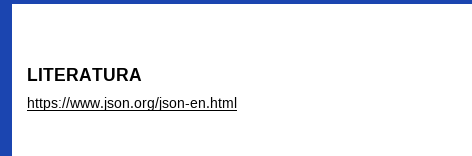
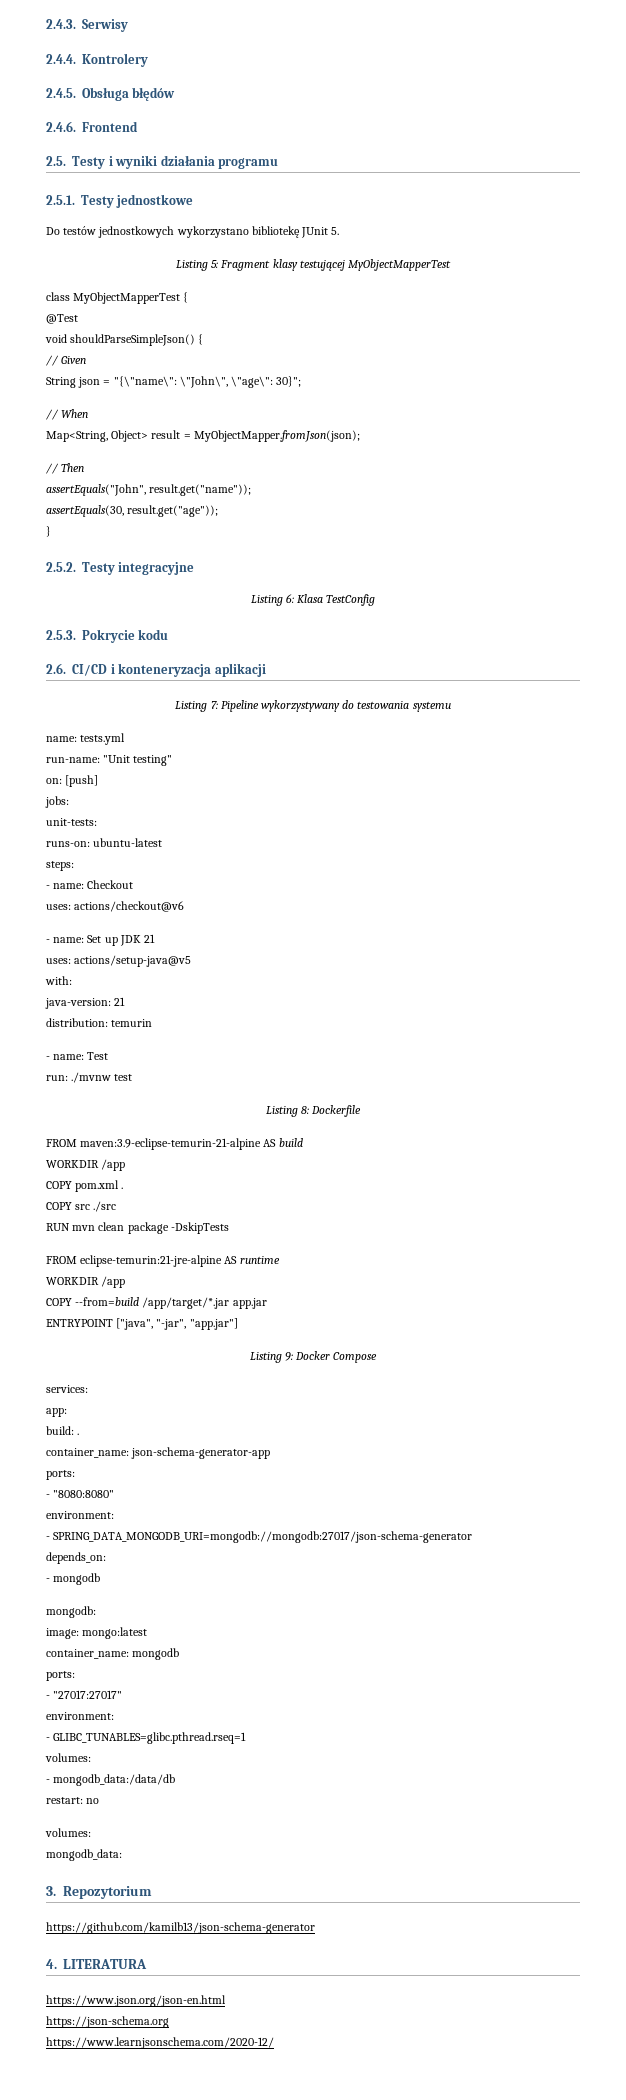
(27, 74) none -> [46,19,128,32] [46,53,148,67] [46,87,176,101] [46,121,138,132] [46,155,279,169] [46,194,194,208] [46,226,340,238] [175,259,452,271] [46,292,189,304] [46,314,78,324] [45,334,204,346] [46,355,87,366] [46,376,302,388] [46,409,89,420] [46,430,360,442] [46,463,85,474] [46,484,252,496] [46,505,219,517] [46,526,51,537] [46,562,195,575] [250,594,376,606] [46,629,169,643] [46,663,266,677] [175,700,451,712] [46,733,126,745] [46,755,173,766] [46,775,99,787] [45,796,69,808] [46,818,97,826] [46,838,163,847] [46,861,74,871] [46,880,134,889] [46,901,185,912] [46,934,156,946] [46,955,192,967] [45,976,72,985] [45,997,126,1009] [46,1018,153,1027] [46,1052,109,1060] [46,1072,133,1083] [265,1105,362,1117] [46,1138,303,1150] [46,1159,126,1171] [46,1180,124,1192] [46,1201,117,1212] [46,1222,229,1234] [46,1255,280,1267] [46,1276,126,1288] [46,1297,267,1309] [46,1318,238,1330] [249,1351,378,1363] [46,1385,88,1393] [46,1408,67,1417] [46,1426,80,1435] [46,1447,271,1459] [46,1470,75,1480] [46,1490,115,1498] [46,1511,114,1519] [46,1531,473,1543] [46,1552,106,1564] [46,1573,101,1585] [46,1606,96,1618] [46,1627,148,1639] [46,1648,180,1660] [46,1671,75,1681] [46,1690,123,1699] [46,1712,114,1720] [46,1732,247,1744] [45,1753,91,1762] [46,1774,176,1786] [46,1797,100,1804] [45,1828,91,1837] [46,1849,122,1861] [46,1886,153,1899] [46,1922,315,1934] [46,1959,57,1969] 2.4.3. Serwisy // 2.4.4. Kontrolery // 2.4.5. Obsługa błędów // 2.4.6. Frontend // 2.5. Testy i wyniki działania programu // 2.5.1. Testy jednostkowe // Do testów jednostkowych wykorzystano bibliotekę JUnit 5. // Listing 5: Fragment klasy testującej MyObjectMapperTest // class MyObjectMapperTest { // @Test // void shouldParseSimpleJson() { // // Given // String json = "{\"name\": \"John\", \"age\": 30}"; // // When // Map<String, Object> result = MyObjectMapper.fromJson(json); // // Then // assertEquals("John", result.get("name")); // assertEquals(30, result.get("age")); // } // 2.5.2. Testy integracyjne // Listing 6: Klasa TestConfig // 2.5.3. Pokrycie kodu // 2.6. CI/CD i konteneryzacja aplikacji // Listing 7: Pipeline wykorzystywany do testowania systemu // name: tests.yml // run-name: "Unit testing" // on: [push] // jobs: // unit-tests: // runs-on: ubuntu-latest // steps: // - name: Checkout // uses: actions/checkout@v6 // - name: Set up JDK 21 // uses: actions/setup-java@v5 // with: // java-version: 21 // distribution: temurin // - name: Test // run: ./mvnw test // Listing 8: Dockerfile // FROM maven:3.9-eclipse-temurin-21-alpine AS build // WORKDIR /app // COPY pom.xml . // COPY src ./src // RUN mvn clean package -DskipTests // FROM eclipse-temurin:21-jre-alpine AS runtime // WORKDIR /app // COPY --from=build /app/target/*.jar app.jar // ENTRYPOINT ["java", "-jar", "app.jar"] // Listing 9: Docker Compose // services: // app: // build: . // container_name: json-schema-generator-app // ports: // - "8080:8080" // environment: // - SPRING_DATA_MONGODB_URI=mongodb://mongodb:27017/json-schema-generator // depends_on: // - mongodb // mongodb: // image: mongo:latest // container_name: mongodb // ports: // - "27017:27017" // environment: // - GLIBC_TUNABLES=glibc.pthread.rseq=1 // volumes: // - mongodb_data:/data/db // restart: no // volumes: // mongodb_data: // 3. Repozytorium // https://github.com/kamilb13/json-schema-generator // 4.
(237, 104) none -> [46,2016,169,2028] [46,2037,274,2049] // https://json-schema.org // https://www.learnjsonschema.com/2020-12/

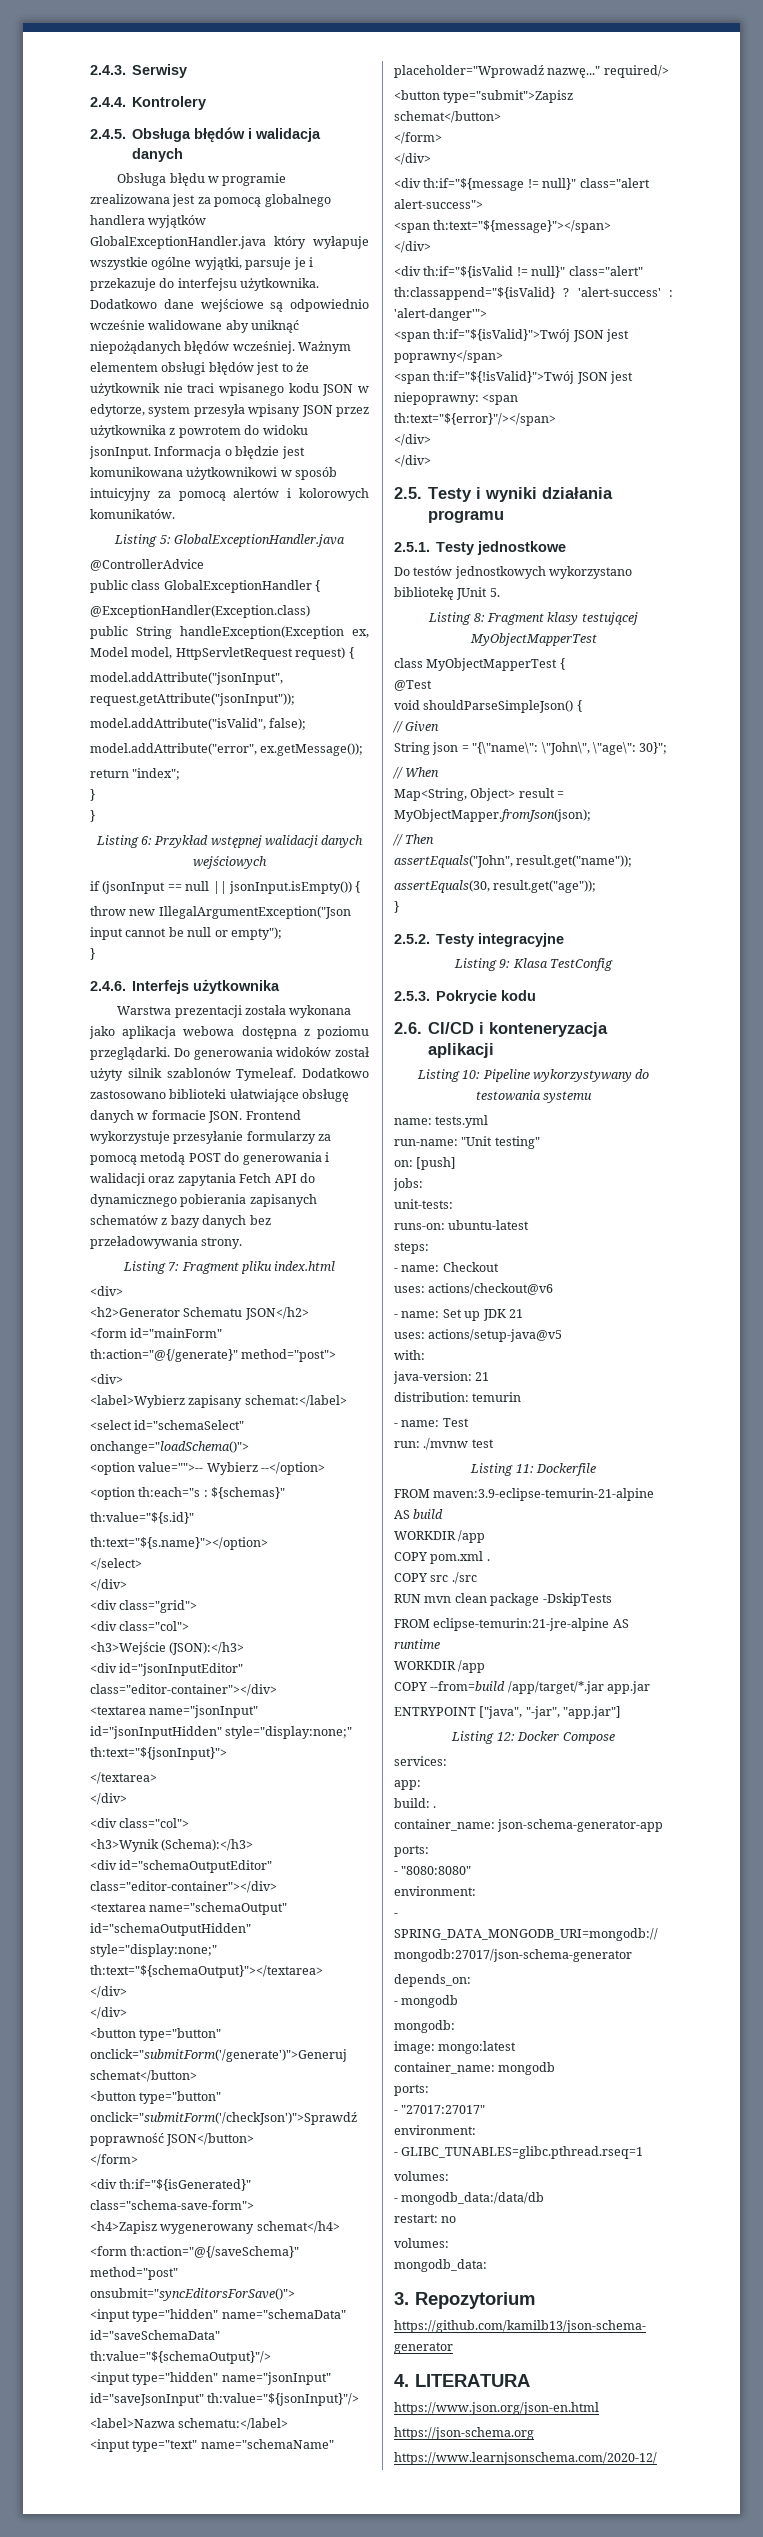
[46,121,138,132] // 2.4.6. Frontend -> [248,128,322,142] [132,148,184,162] [117,173,287,186] [90,194,331,207] [90,215,207,228] [90,236,369,249] [90,257,313,270] [90,278,320,291] [90,299,369,312] [90,320,300,333] [90,341,352,354] [90,362,309,375] [90,383,369,396] [90,404,369,417] [90,425,308,438] [89,446,305,459] [90,467,338,480] [90,488,369,501] [90,509,175,519] [114,534,345,547] [90,559,204,571] [90,580,321,593] [90,605,310,618] [90,626,369,639] [90,647,354,660] [90,672,283,685] [90,693,295,706] [90,718,307,730] [90,743,364,756] [90,768,181,780] [90,789,95,801] [90,810,95,822] [95,835,364,848] [193,856,267,869] [90,881,361,894] [90,906,351,919] [90,927,282,940] [90,948,95,960] [90,979,281,994] [117,1005,352,1018] [89,1026,369,1039] [90,1047,369,1060] [90,1068,369,1081] [90,1089,350,1102] [90,1110,301,1123] [90,1131,332,1144] [90,1152,329,1165] [90,1173,315,1186] [90,1194,317,1207] [90,1215,271,1228] [90,1236,243,1249] [122,1261,336,1274] [90,1286,123,1296] [90,1307,309,1320] [90,1328,223,1338] [90,1349,337,1362] [90,1374,123,1384] [90,1395,347,1408] [90,1420,245,1430] [90,1441,249,1454] [90,1462,326,1475] [90,1487,286,1500] [90,1512,194,1524] [90,1537,268,1550] [90,1558,142,1570] [90,1579,127,1591] [90,1600,198,1613] [90,1621,190,1631] [90,1642,245,1655] [90,1663,244,1676] [90,1684,277,1696] [90,1705,259,1718] [90,1726,353,1739] [90,1747,227,1760] [90,1772,157,1784] [90,1793,127,1805] [90,1818,190,1828] [90,1839,254,1852] [90,1860,273,1873] [90,1881,277,1893] [90,1902,288,1915] [90,1923,251,1936] [90,1944,217,1957] [90,1965,323,1978] [90,1986,127,1998] [90,2007,127,2019] [90,2028,222,2041] [90,2049,347,2062] [90,2070,197,2082] [90,2091,222,2104] [90,2112,357,2125] [90,2133,255,2146] [90,2154,138,2166] [90,2179,252,2191] [90,2200,254,2210] [90,2221,340,2234] [90,2246,300,2258] [90,2267,178,2280] [90,2288,295,2301] [90,2309,346,2322] [90,2330,220,2340] [90,2351,271,2364] [90,2372,331,2385] [90,2393,360,2406] [90,2418,289,2430] [90,2439,334,2452] [394,65,669,78] [394,90,574,103] [394,111,501,123] [394,132,442,144] [394,153,431,165] [394,178,650,191] [394,199,483,209] [394,220,612,233] [394,241,431,253] [394,266,643,278] [394,287,673,300] [394,308,487,321] [394,329,630,342] [394,350,503,363] [394,371,634,384] [394,392,519,405] [394,413,556,426] [394,434,431,446] [394,455,431,467] i walidacja danych // Obsługa błędu w programie zrealizowana jest za pomocą globalnego handlera wyjątków GlobalExceptionHandler.java który wyłapuje wszystkie ogólne wyjątki, parsuje je i przekazuje do interfejsu użytkownika. Dodatkowo dane wejściowe są odpowiednio wcześnie walidowane aby uniknąć niepożądanych błędów wcześniej. Ważnym elementem obsługi błędów jest to że użytkownik nie traci wpisanego kodu JSON w edytorze, system przesyła wpisany JSON przez użytkownika z powrotem do widoku jsonInput. Informacja o błędzie jest komunikowana użytkownikowi w sposób intuicyjny za pomocą alertów i kolorowych komunikatów. // Listing 5: GlobalExceptionHandler.java // @ControllerAdvice // public class GlobalExceptionHandler { // @ExceptionHandler(Exception.class) // public String handleException(Exception ex, Model model, HttpServletRequest request) { // model.addAttribute("jsonInput", request.getAttribute("jsonInput")); // model.addAttribute("isValid", false); // model.addAttribute("error", ex.getMessage()); // return "index"; // } // } // Listing 6: Przykład wstępnej walidacji danych wejściowych // if (jsonInput == null || jsonInput.isEmpty()) { // throw new IllegalArgumentException("Json input cannot be null or empty"); // } // 2.4.6. Interfejs użytkownika // Warstwa prezentacji została wykonana jako aplikacja webowa dostępna z poziomu przeglądarki. Do generowania widoków został użyty silnik szablonów Tymeleaf. Dodatkowo zastosowano biblioteki ułatwiające obsługę danych w formacie JSON. Frontend wykorzystuje przesyłanie formularzy za pomocą metodą POST do generowania i walidacji oraz zapytania Fetch API do dynamicznego pobierania zapisanych schematów z bazy danych bez przeładowywania strony. // Listing 7: Fragment pliku index.html // <div> // <h2>Generator Schematu JSON</h2> // <form id="mainForm" th:action="@{/generate}" method="post"> // <div> // <label>Wybierz zapisany schemat:</label> // <select id="schemaSelect" onchange="loadSchema()"> // <option value="">-- Wybierz --</option> // <option th:each="s : ${schemas}" // th:value="${s.id}" // th:text="${s.name}"></option> // </select> // </div> // <div class="grid"> // <div class="col"> // <h3>Wejście (JSON):</h3> // <div id="jsonInputEditor" class="editor-container"></div> // <textarea name="jsonInput" id="jsonInputHidden" style="display:none;" th:text="${jsonInput}"> // </textarea> // </div> // <div class="col"> // <h3>Wynik (Schema):</h3> // <div id="schemaOutputEditor" class="editor-container"></div> // <textarea name="schemaOutput" id="schemaOutputHidden" style="display:none;" th:text="${schemaOutput}"></textarea> // </div> // </div> // <button type="button" onclick="submitForm('/generate')">Generuj schemat</button> // <button type="button" onclick="submitForm('/checkJson')">Sprawdź poprawność JSON</button> // </form> // <div th:if="${isGenerated}" class="schema-save-form"> // <h4>Zapisz wygenerowany schemat</h4> // <form th:action="@{/saveSchema}" method="post" onsubmit="syncEditorsForSave()"> // <input type="hidden" name="schemaData" id="saveSchemaData" th:value="${schemaOutput}"/> // <input type="hidden" name="jsonInput" id="saveJsonInput" th:value="${jsonInput}"/> // <label>Nazwa schematu:</label> // <input type="text" name="schemaName" placeholder="Wprowadź nazwę..." required/> // <button type="submit">Zapisz schemat</button> // </form> // </div> // <div th:if="${message != null}" class="alert alert-success"> // <span th:text="${message}"></span> // </div> // <div th:if="${isValid != null}" class="alert" th:classappend="${isValid} ? 'alert-success' : 'alert-danger'"> // <span th:if="${isValid}">Twój JSON jest poprawny</span> // <span th:if="${!isValid}">Twój JSON jest niepoprawny: <span th:text="${error}"/></span> // </div> // </div>
[211,260,219,268] 5: -> [473,613,485,622] 8:
[285,594,294,603] 6: -> [499,959,511,968] 9:
[210,701,218,709] 7: -> [462,1070,481,1079] 10:
[301,1106,309,1114] 8: -> [515,1464,534,1473] 11:
[284,1352,293,1361] 9: -> [496,1732,515,1741] 12:

